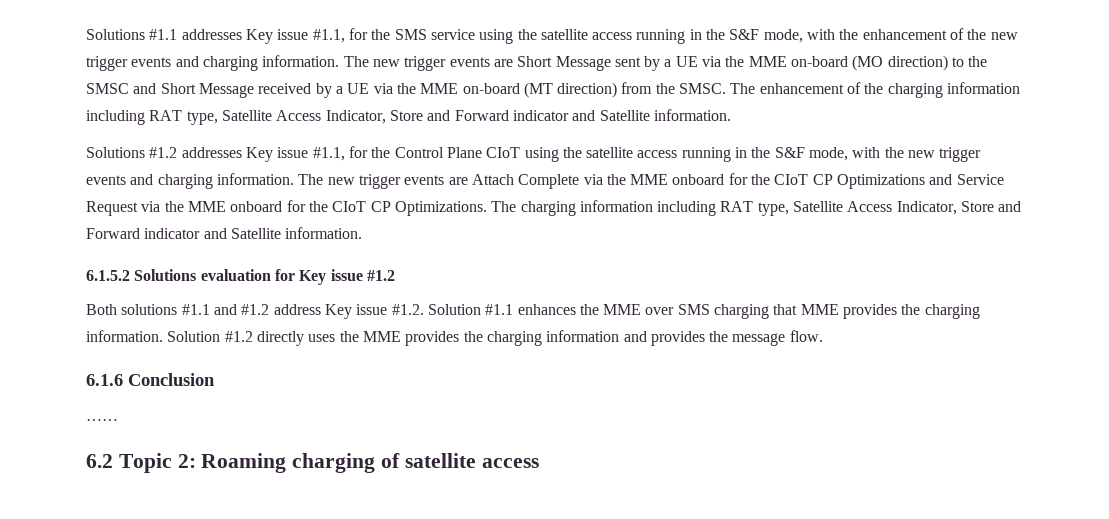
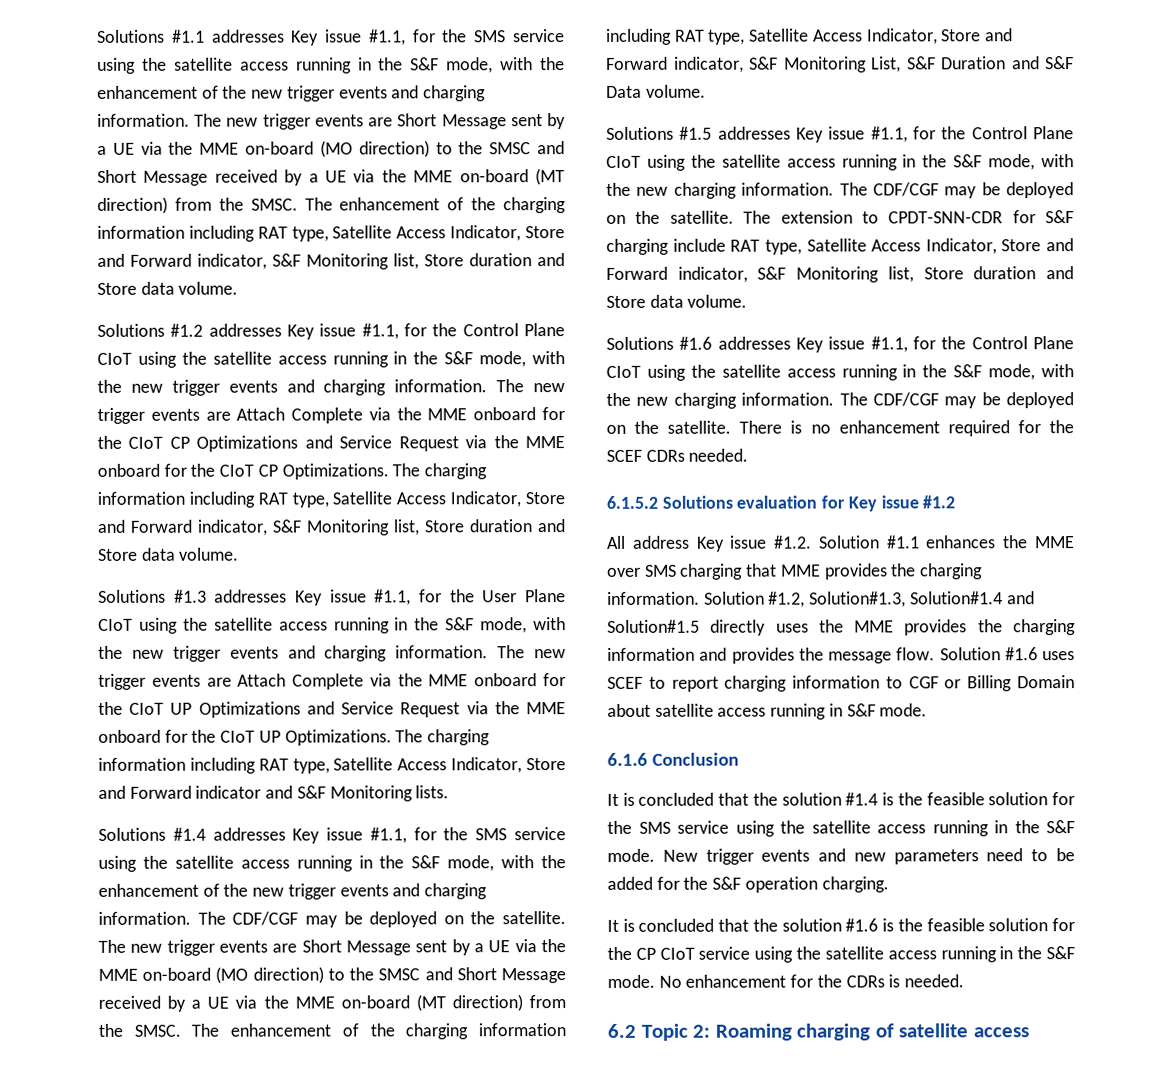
[512,109,731,121] indicator and Satellite information. -> [197,253,565,270] [97,281,239,295] indicator, S&F Monitoring list, Store duration and Store data volume.
[144,227,363,239] indicator and Satellite information. -> [197,519,565,536] [98,547,240,561] [98,589,566,606] [98,617,566,634] [98,645,566,662] [98,673,566,690] [98,701,566,718] [98,729,491,746] [98,757,566,774] [98,785,450,802] [98,827,566,844] [98,855,566,872] [98,883,488,900] [98,911,566,928] [98,939,566,956] [98,966,566,984] [98,994,566,1012] [98,1023,566,1040] [606,28,1014,45] [606,56,1074,73] [606,84,706,98] [606,126,1074,143] [606,154,1074,171] [606,182,1074,199] [606,210,1074,224] [606,238,1074,255] [606,266,1074,283] [606,294,748,308] [606,336,1074,353] [606,364,1074,381] [606,392,1074,409] [606,420,1074,437] [606,448,749,462] indicator, S&F Monitoring list, Store duration and Store data volume. // Solutions #1.3 addresses Key issue #1.1, for the User Plane CIoT using the satellite access running in the S&F mode, with the new trigger events and charging information. The new trigger events are Attach Complete via the MME onboard for the CIoT UP Optimizations and Service Request via the MME onboard for the CIoT UP Optimizations. The charging information including RAT type, Satellite Access Indicator, Store and Forward indicator and S&F Monitoring lists. // Solutions #1.4 addresses Key issue #1.1, for the SMS service using the satellite access running in the S&F mode, with the enhancement of the new trigger events and charging information. The CDF/CGF may be deployed on the satellite. The new trigger events are Short Message sent by a UE via the MME on-board (MO direction) to the SMSC and Short Message received by a UE via the MME on-board (MT direction) from the SMSC. The enhancement of the charging information including RAT type, Satellite Access Indicator, Store and Forward indicator, S&F Monitoring List, S&F Duration and S&F Data volume. // Solutions #1.5 addresses Key issue #1.1, for the Control Plane CIoT using the satellite access running in the S&F mode, with the new charging information. The CDF/CGF may be deployed on the satellite. The extension to CPDT-SNN-CDR for S&F charging include RAT type, Satellite Access Indicator, Store and Forward indicator, S&F Monitoring list, Store duration and Store data volume. // Solutions #1.6 addresses Key issue #1.1, for the Control Plane CIoT using the satellite access running in the S&F mode, with the new charging information. The CDF/CGF may be deployed on the satellite. There is no enhancement required for the SCEF CDRs needed.
[86,304,270,315] Both solutions #1.1 and #1.2 -> [606,535,626,549] All
[224,331,253,342] #1.2 -> [768,591,1035,608] [607,619,700,633] #1.2, Solution#1.3, Solution#1.4 and Solution#1.5
[86,373,215,386] [86,419,118,421] // 6.1.6 Conclusion // …… -> [939,647,1075,661] [607,675,1075,692] [607,703,928,720] [607,752,740,766] [607,792,1075,806] [607,820,1075,837] [607,848,1075,865] [607,876,889,893] [607,918,1075,932] [607,946,1075,963] [607,974,965,988] Solution #1.6 uses SCEF to report charging information to CGF or Billing Domain about satellite access running in S&F mode. // 6.1.6 Conclusion // It is concluded that the solution #1.4 is the feasible solution for the SMS service using the satellite access running in the S&F mode. New trigger events and new parameters need to be added for the S&F operation charging. // It is concluded that the solution #1.6 is the feasible solution for the CP CIoT service using the satellite access running in the S&F mode. No enhancement for the CDRs is needed.

